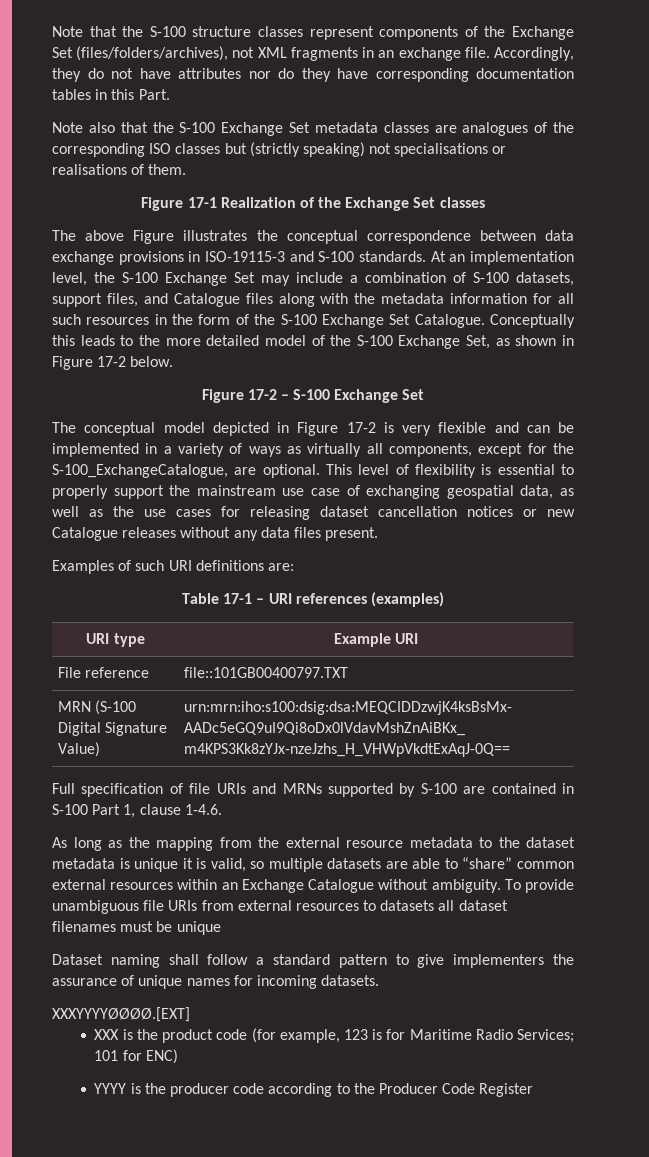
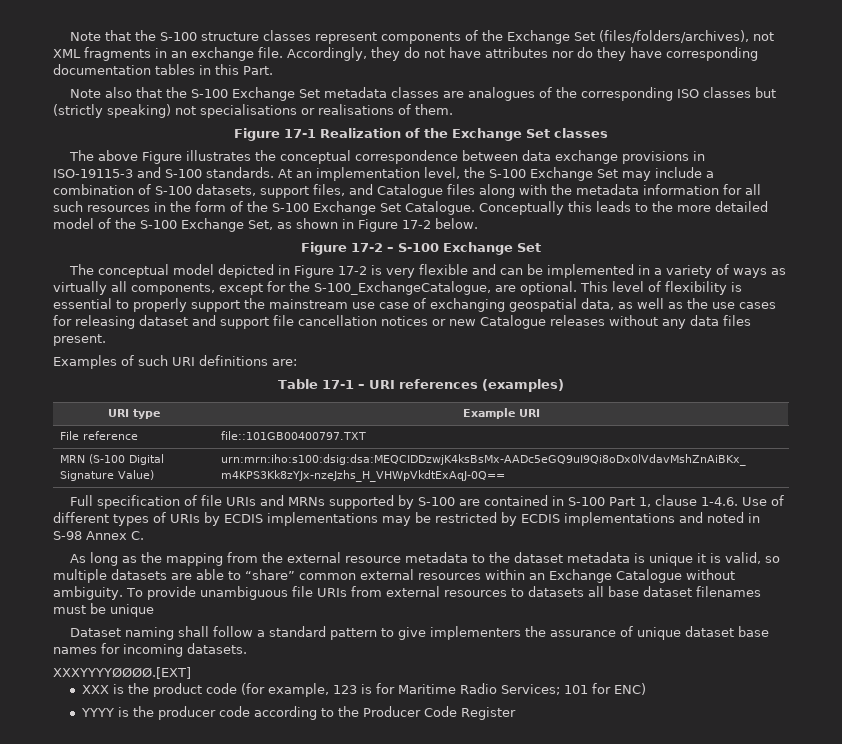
(369, 511) none -> [192,315,294,329] and support file
(222, 809) none -> [742,495,785,506] [53,512,760,526] [53,531,144,540] Use of different types of URIs by ECDIS implementations may be restricted by ECDIS implementations and noted in S-98 Annex C.
(455, 905) none -> [607,586,639,597] base
(183, 982) none -> [685,626,770,637] dataset base

